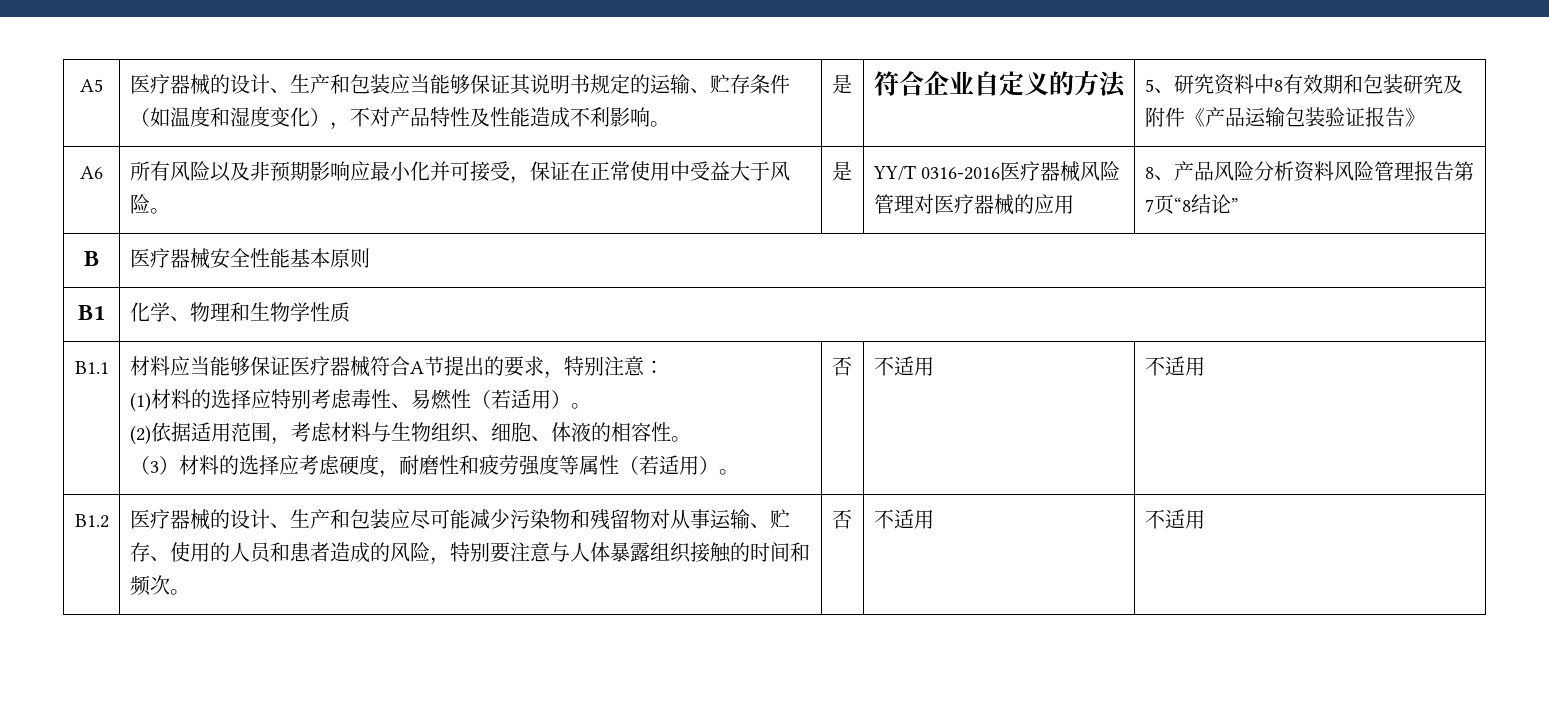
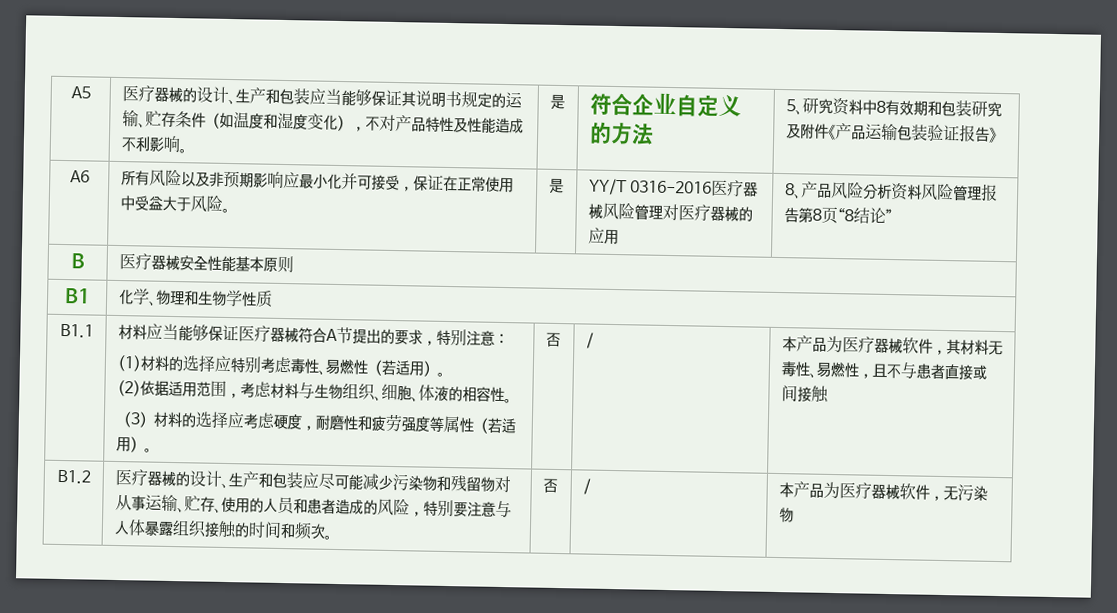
[1144,199,1154,212] 7 -> [811,208,822,221] 8
[873,356,934,376] [1144,356,1205,376] 不适用 | 不适用 -> [585,332,594,349] [781,335,1003,356] [780,361,988,381] [780,385,829,403] / | 本产品为医疗器械软件，其材料无毒性、易燃性，且不与患者直接或间接触
[873,509,934,529] [1144,509,1205,529] 不适用 | 不适用 -> [582,478,591,495] [778,481,988,502] [778,507,794,523] / | 本产品为医疗器械软件，无污染物

